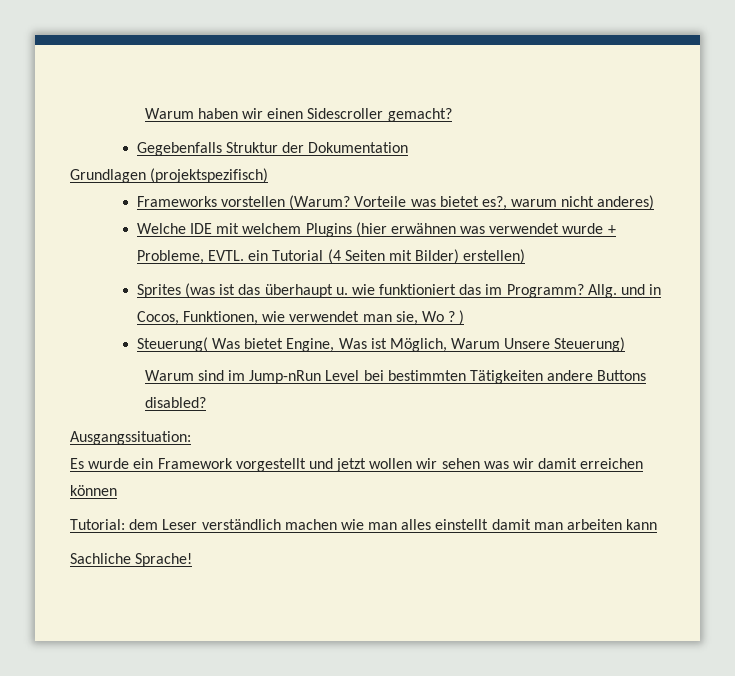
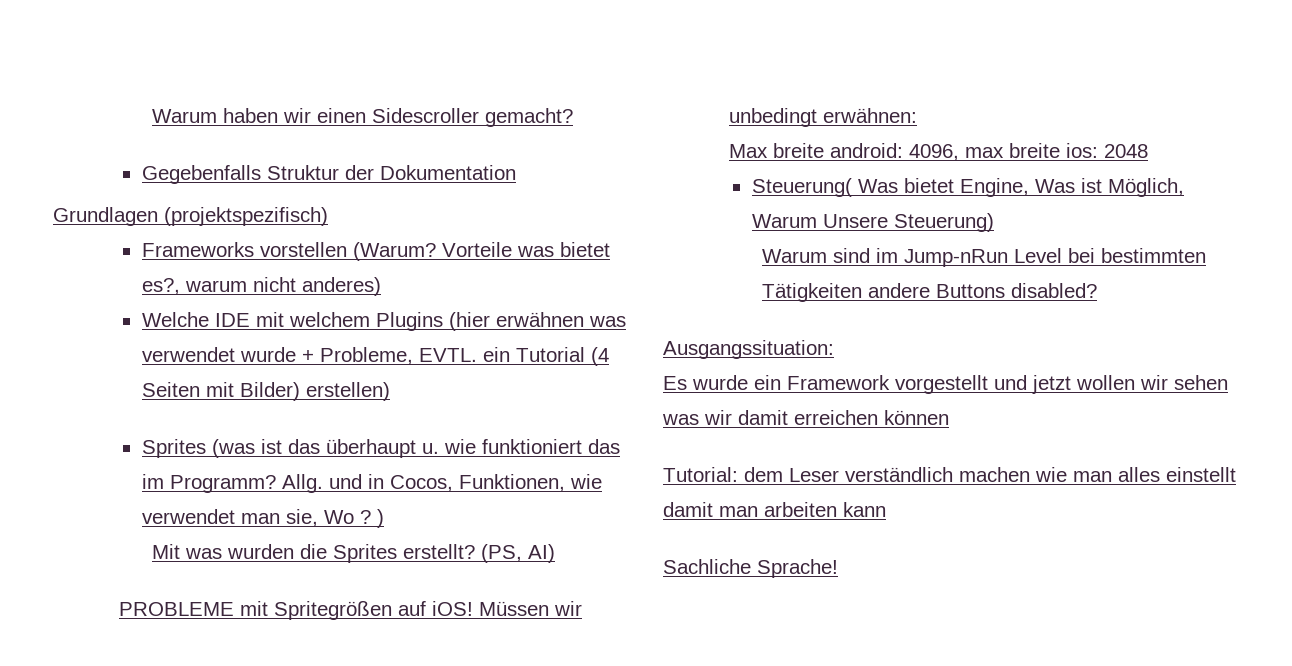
(465, 317) none -> [151,544,555,563] [118,601,582,620] [728,108,917,127] [728,143,1148,161] // Mit was wurden die Sprites erstellt? (PS, AI) // PROBLEME mit Spritegrößen auf iOS! Müssen wir unbedingt erwähnen: // Max breite android: 4096, max breite ios: 2048

